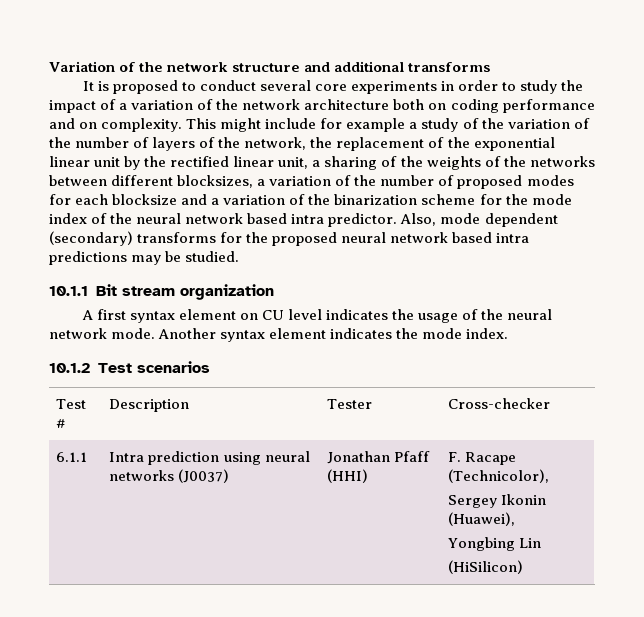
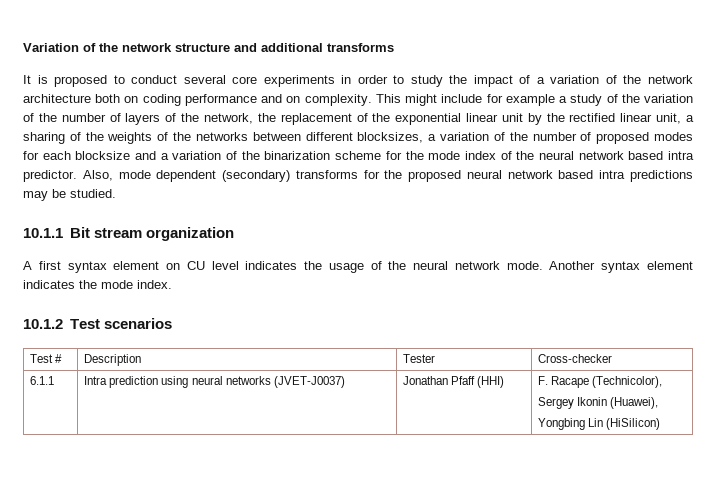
[178,469,230,483] (J0037) -> [273,376,345,388] (JVET-J0037)
(542, 543) // -> (604, 422) none

